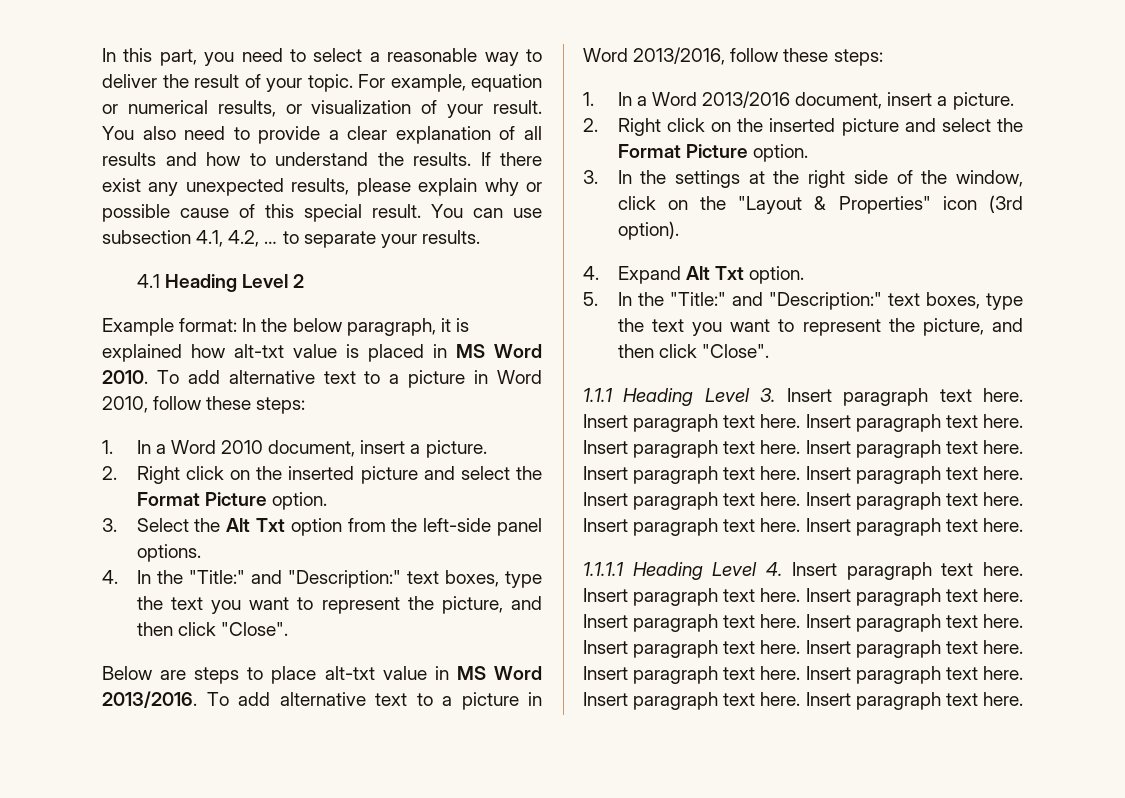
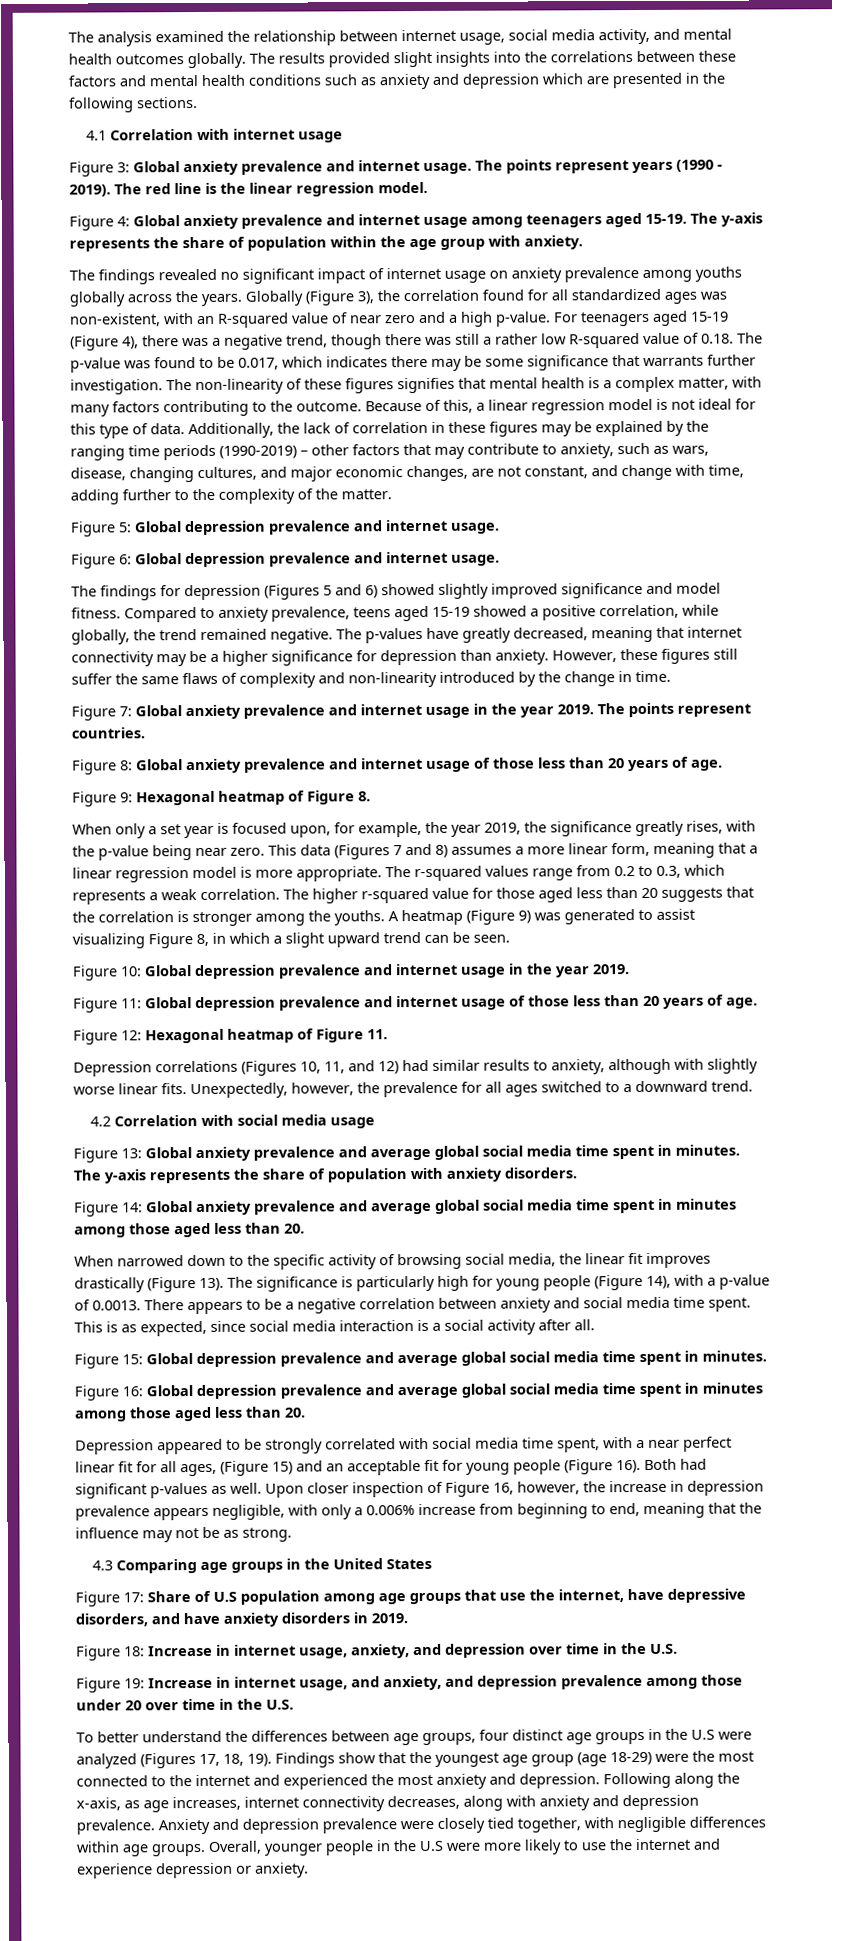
[102,48,542,66] [102,74,542,92] [102,100,542,118] [102,126,542,144] [102,152,542,166] [102,178,542,196] [102,204,542,222] [102,230,480,248] [136,274,305,292] [102,318,469,336] [102,344,542,362] [102,370,543,388] [102,396,306,414] [102,440,487,458] [102,466,542,484] [136,492,327,510] [102,518,542,536] [136,544,201,562] [102,570,542,588] [136,596,542,614] [136,622,288,636] [102,666,542,684] [102,691,542,710] [583,47,883,66] [583,91,1014,110] [583,118,1023,136] [617,144,808,162] [583,170,1023,188] [617,195,1023,214] [617,221,679,240] [583,266,805,284] [583,292,1023,310] [617,318,1023,336] [617,344,769,358] [583,388,1023,406] [583,414,1023,432] [583,440,1023,458] [583,466,1023,484] [583,492,1023,510] [583,518,1023,536] [583,562,1023,580] [583,588,1023,606] [583,614,1023,632] [583,640,1023,658] [583,666,1023,684] [583,692,1023,710] In this part, you need to select a reasonable way to deliver the result of your topic. For example, equation or numerical results, or visualization of your result. You also need to provide a clear explanation of all results and how to understand the results. If there exist any unexpected results, please explain why or possible cause of this special result. You can use subsection 4.1, 4.2, … to separate your results. // 4.1 Heading Level 2 // Example format: In the below paragraph, it is explained how alt-txt value is placed in MS Word 2010. To add alternative text to a picture in Word 2010, follow these steps: // 1. In a Word 2010 document, insert a picture. // 2. Right click on the inserted picture and select the Format Picture option. // 3. Select the Alt Txt option from the left-side panel options. // 4. In the "Title:" and "Description:" text boxes, type the text you want to represent the picture, and then click "Close". // Below are steps to place alt-txt value in MS Word 2013/2016. To add alternative text to a picture in Word 2013/2016, follow these steps: // 1. In a Word 2013/2016 document, insert a picture. // 2. Right click on the inserted picture and select the Format Picture option. // 3. In the settings at the right side of the window, click on the "Layout & Properties" icon (3rd option). // 4. Expand Alt Txt option. // 5. In the "Title:" and "Description:" text boxes, type the text you want to represent the picture, and then click "Close". // 1.1.1 Heading Level 3. Insert paragraph text here. Insert paragraph text here. Insert paragraph text here. Insert paragraph text here. Insert paragraph text here. Insert paragraph text here. Insert paragraph text here. Insert paragraph text here. Insert paragraph text here. Insert paragraph text here. Insert paragraph text here. // 1.1.1.1 Heading Level 4. Insert paragraph text here. Insert paragraph text here. Insert paragraph text here. Insert paragraph text here. Insert paragraph text here. Insert paragraph text here. Insert paragraph text here. Insert paragraph text here. Insert paragraph text here. Insert paragraph text here. Insert paragraph text here. -> [68,28,732,47] [68,50,736,69] [68,72,725,90] [69,97,198,113] [86,128,344,143] [69,159,723,177] [69,181,428,197] [69,212,763,231] [69,235,583,252] [69,266,742,285] [69,288,727,307] [70,310,729,328] [70,332,763,351] [70,354,756,373] [70,376,762,395] [70,398,756,417] [70,420,709,439] [70,442,709,461] [70,464,744,483] [70,488,392,505] [70,519,500,537] [71,551,500,569] [71,582,721,601] [71,604,719,623] [71,626,742,645] [71,648,738,667] [71,670,671,688] [71,702,751,721] [71,727,145,739] [72,756,723,775] [72,790,371,807] [72,820,756,839] [72,842,758,861] [72,864,725,883] [72,886,754,905] [72,908,695,927] [72,931,510,949] [72,963,630,981] [73,994,758,1013] [73,1028,388,1045] [73,1058,758,1077] [73,1080,753,1099] [90,1114,376,1129] [73,1144,740,1163] [73,1167,577,1184] [74,1198,737,1217] [74,1222,305,1238] [74,1252,711,1270] [74,1274,770,1293] [74,1296,751,1315] [74,1319,595,1337] [74,1350,767,1369] [74,1382,763,1401] [74,1406,306,1422] [75,1436,732,1455] [75,1458,707,1477] [75,1480,764,1499] [75,1502,762,1521] [75,1526,292,1543] [92,1558,433,1574] [75,1588,746,1607] [75,1612,408,1627] [76,1642,678,1661] [76,1674,743,1693] [76,1698,294,1711] [76,1728,752,1746] [76,1750,754,1769] [76,1772,740,1790] [76,1794,699,1813] [76,1816,766,1835] [76,1838,720,1857] [77,1862,309,1879] The analysis examined the relationship between internet usage, social media activity, and mental health outcomes globally. The results provided slight insights into the correlations between these factors and mental health conditions such as anxiety and depression which are presented in the following sections. // 4.1 Correlation with internet usage // Figure 3: Global anxiety prevalence and internet usage. The points represent years (1990 - 2019). The red line is the linear regression model. // Figure 4: Global anxiety prevalence and internet usage among teenagers aged 15-19. The y-axis represents the share of population within the age group with anxiety. // The findings revealed no significant impact of internet usage on anxiety prevalence among youths globally across the years. Globally (Figure 3), the correlation found for all standardized ages was non-existent, with an R-squared value of near zero and a high p-value. For teenagers aged 15-19 (Figure 4), there was a negative trend, though there was still a rather low R-squared value of 0.18. The p-value was found to be 0.017, which indicates there may be some significance that warrants further investigation. The non-linearity of these figures signifies that mental health is a complex matter, with many factors contributing to the outcome. Because of this, a linear regression model is not ideal for this type of data. Additionally, the lack of correlation in these figures may be explained by the ranging time periods (1990-2019) – other factors that may contribute to anxiety, such as wars, disease, changing cultures, and major economic changes, are not constant, and change with time, adding further to the complexity of the matter. // Figure 5: Global depression prevalence and internet usage. // Figure 6: Global depression prevalence and internet usage. // The findings for depression (Figures 5 and 6) showed slightly improved significance and model fitness. Compared to anxiety prevalence, teens aged 15-19 showed a positive correlation, while globally, the trend remained negative. The p-values have greatly decreased, meaning that internet connectivity may be a higher significance for depression than anxiety. However, these figures still suffer the same flaws of complexity and non-linearity introduced by the change in time. // Figure 7: Global anxiety prevalence and internet usage in the year 2019. The points represent countries. // Figure 8: Global anxiety prevalence and internet usage of those less than 20 years of age. // Figure 9: Hexagonal heatmap of Figure 8. // When only a set year is focused upon, for example, the year 2019, the significance greatly rises, with the p-value being near zero. This data (Figures 7 and 8) assumes a more linear form, meaning that a linear regression model is more appropriate. The r-squared values range from 0.2 to 0.3, which represents a weak correlation. The higher r-squared value for those aged less than 20 suggests that the correlation is stronger among the youths. A heatmap (Figure 9) was generated to assist visualizing Figure 8, in which a slight upward trend can be seen. // Figure 10: Global depression prevalence and internet usage in the year 2019. // Figure 11: Global depression prevalence and internet usage of those less than 20 years of age. // Figure 12: Hexagonal heatmap of Figure 11. // Depression correlations (Figures 10, 11, and 12) had similar results to anxiety, although with slightly worse linear fits. Unexpectedly, however, the prevalence for all ages switched to a downward trend. // 4.2 Correlation with social media usage // Figure 13: Global anxiety prevalence and average global social media time spent in minutes. The y-axis represents the share of population with anxiety disorders. // Figure 14: Global anxiety prevalence and average global social media time spent in minutes among those aged less than 20. // When narrowed down to the specific activity of browsing social media, the linear fit improves drastically (Figure 13). The significance is particularly high for young people (Figure 14), with a p-value of 0.0013. There appears to be a negative correlation between anxiety and social media time spent. This is as expected, since social media interaction is a social activity after all. // Figure 15: Global depression prevalence and average global social media time spent in minutes. // Figure 16: Global depression prevalence and average global social media time spent in minutes among those aged less than 20. // Depression appeared to be strongly correlated with social media time spent, with a near perfect linear fit for all ages, (Figure 15) and an acceptable fit for young people (Figure 16). Both had significant p-values as well. Upon closer inspection of Figure 16, however, the increase in depression prevalence appears negligible, with only a 0.006% increase from beginning to end, meaning that the influence may not be as strong. // 4.3 Comparing age groups in the United States // Figure 17: Share of U.S population among age groups that use the internet, have depressive disorders, and have anxiety disorders in 2019. // Figure 18: Increase in internet usage, anxiety, and depression over time in the U.S. // Figure 19: Increase in internet usage, and anxiety, and depression prevalence among those under 20 over time in the U.S. // To better understand the differences between age groups, four distinct age groups in the U.S were analyzed (Figures 17, 18, 19). Findings show that the youngest age group (age 18-29) were the most connected to the internet and experienced the most anxiety and depression. Following along the x-axis, as age increases, internet connectivity decreases, along with anxiety and depression prevalence. Anxiety and depression prevalence were closely tied together, with negligible differences within age groups. Overall, younger people in the U.S were more likely to use the internet and experience depression or anxiety.

